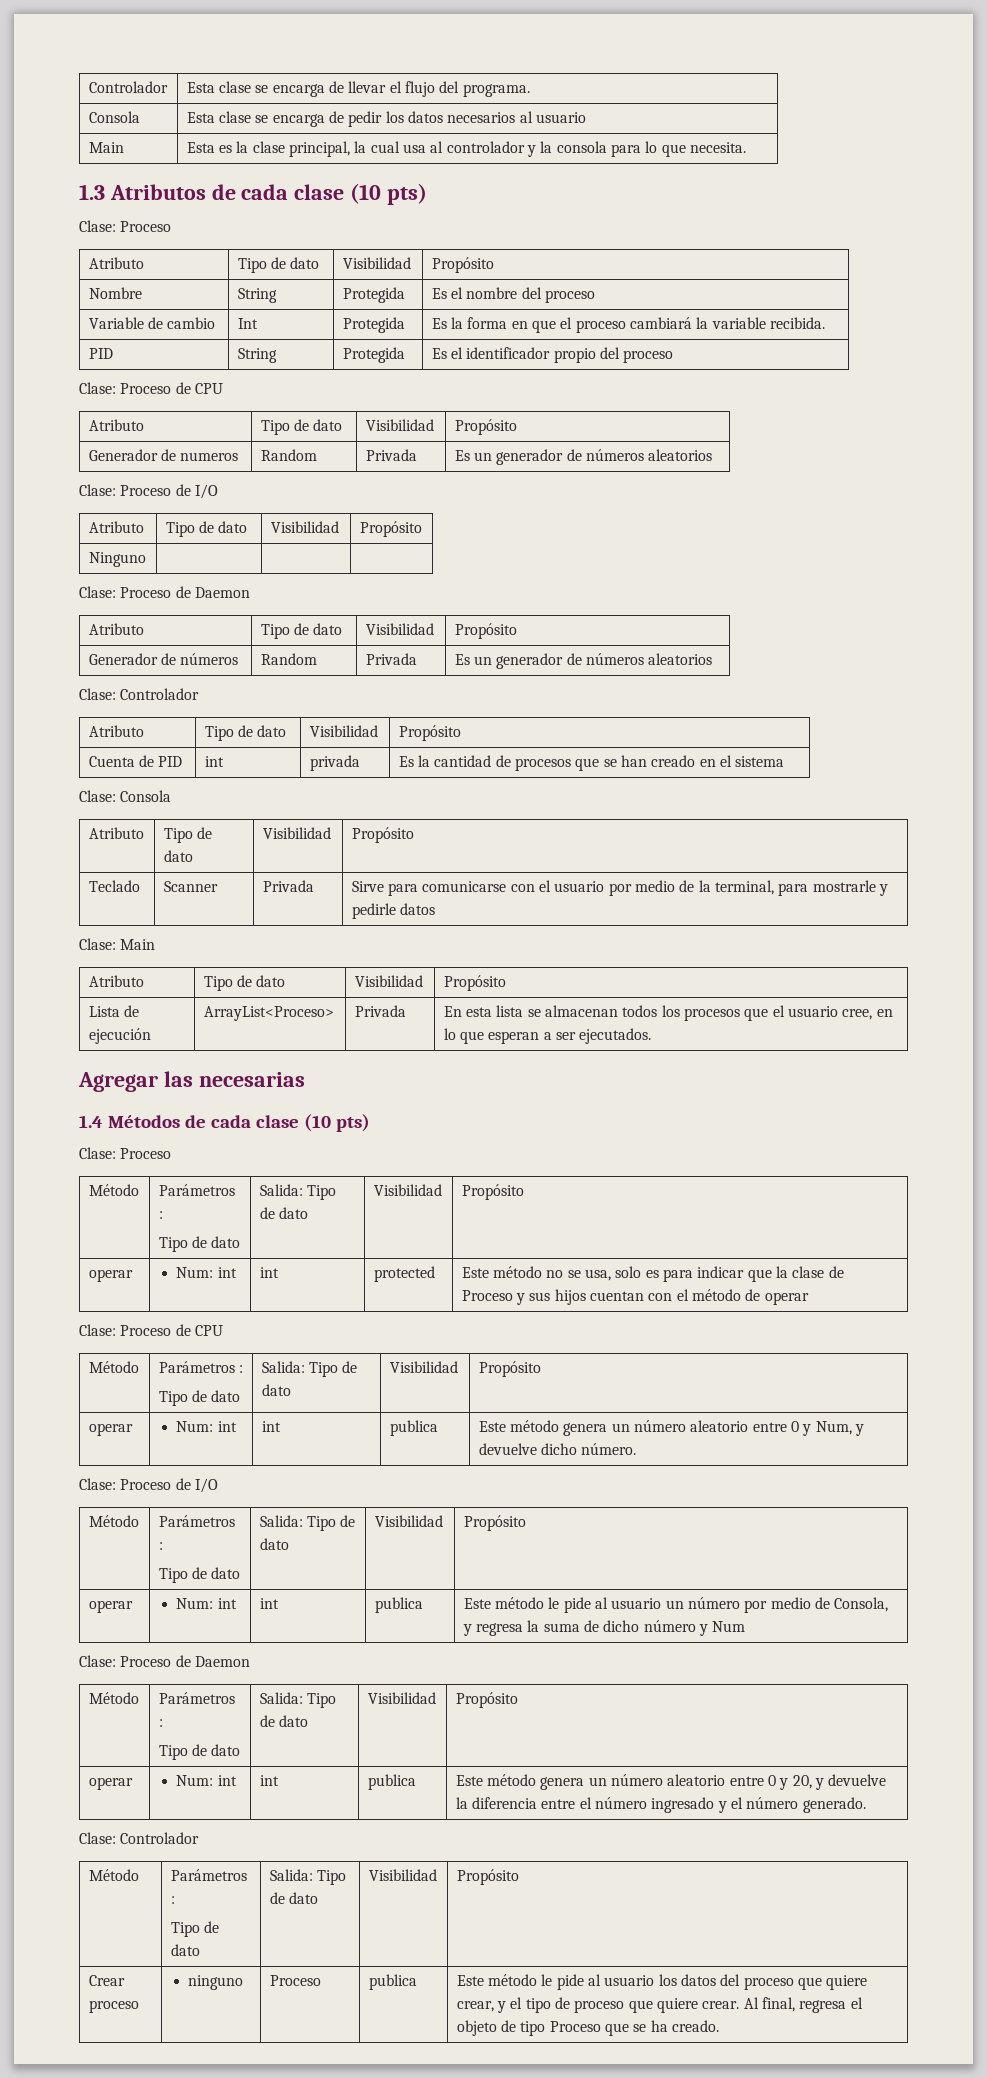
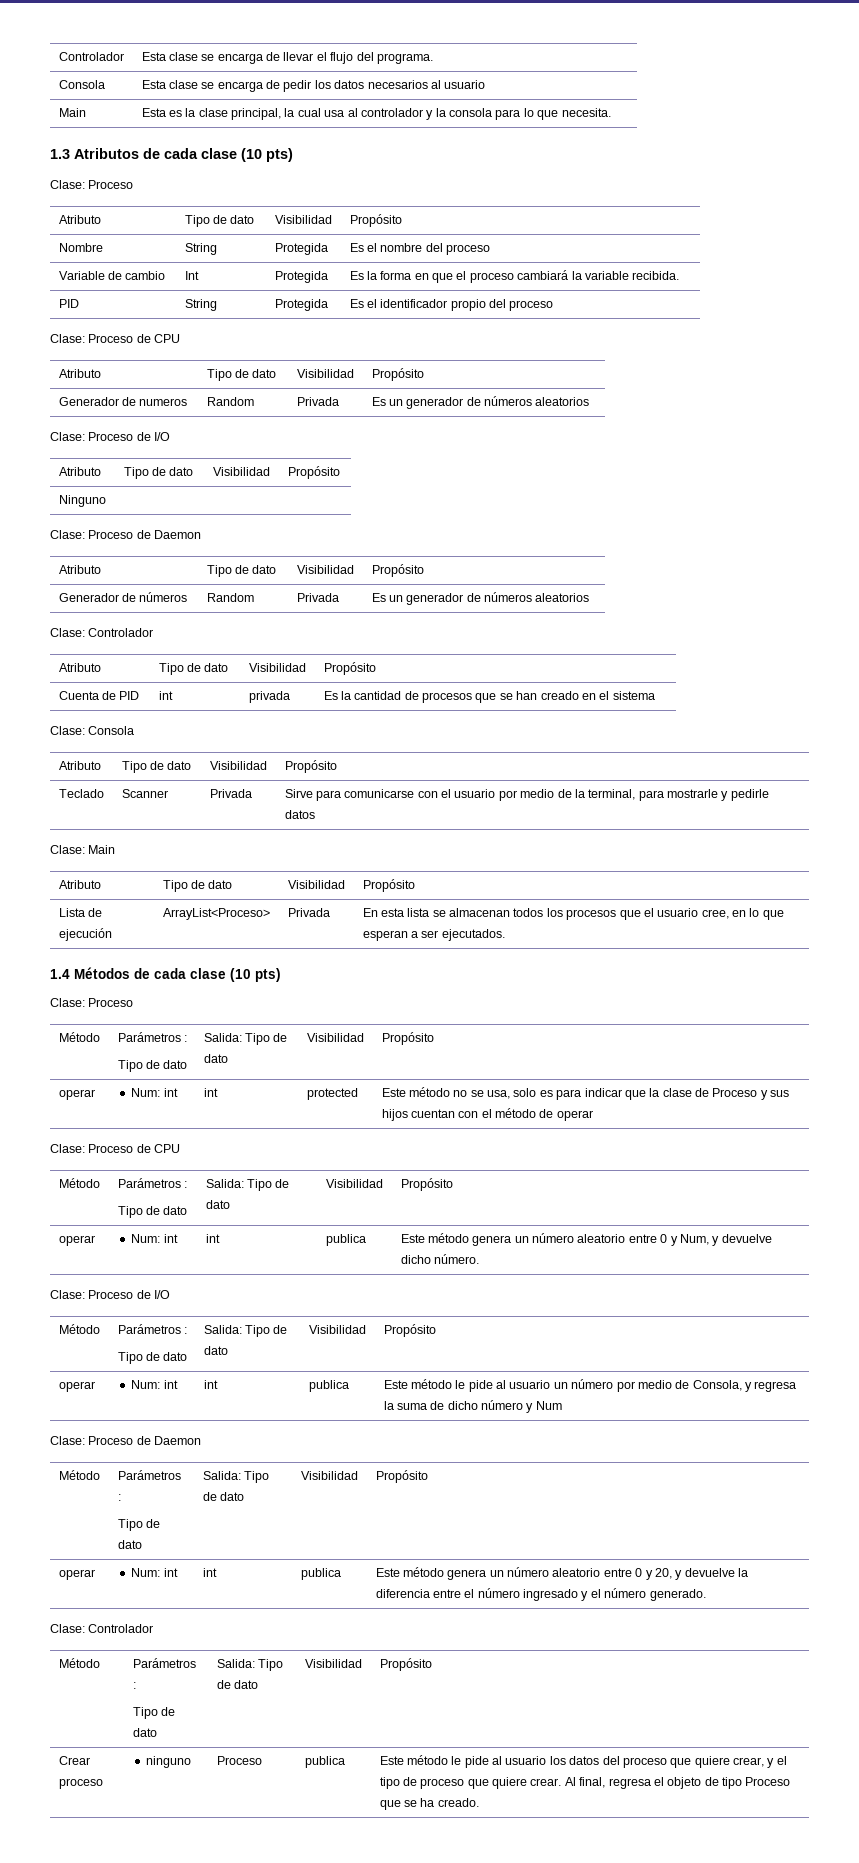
[78,1071,305,1092] // Agregar las necesarias -> (505, 935) none

